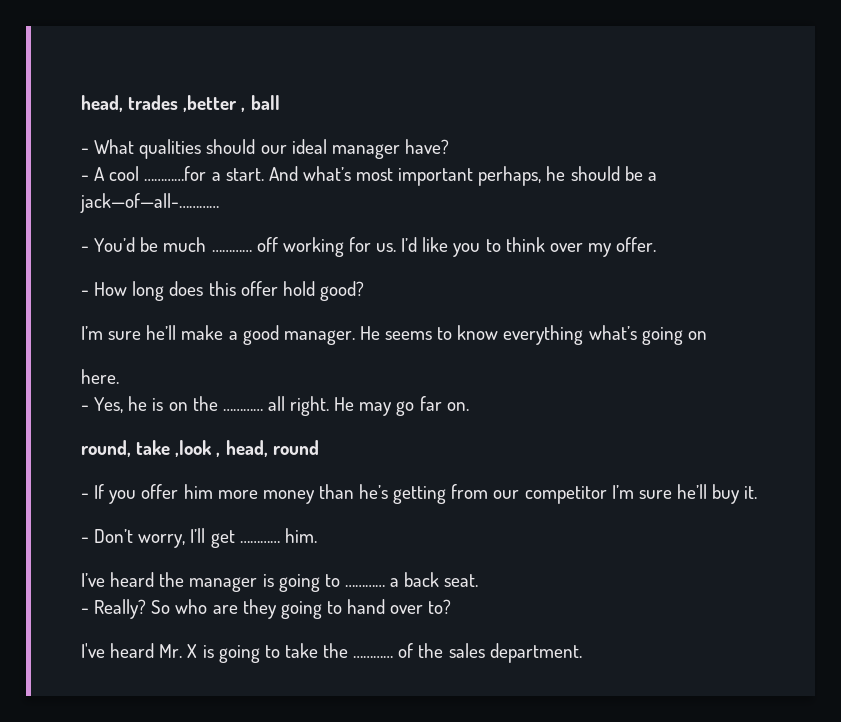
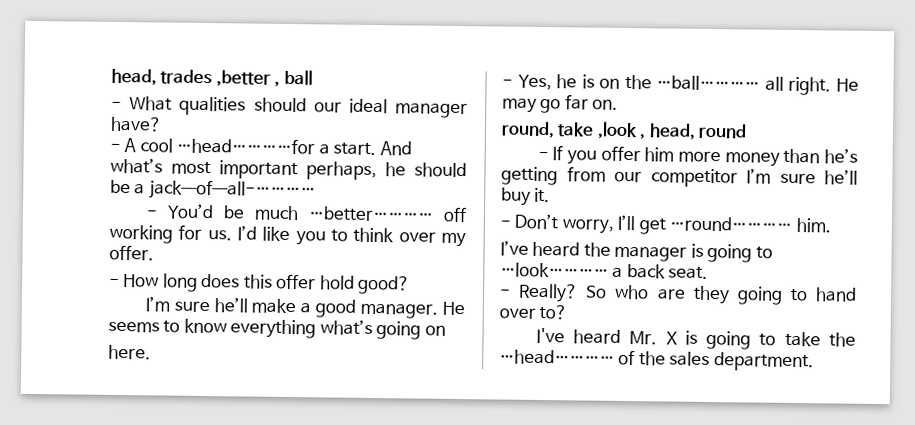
[144,166,207,181] …………for -> [176,137,316,155] …head…………for
[211,250,252,252] ………… -> [307,206,434,222] …better…………
[222,409,263,411] ………… -> [656,75,761,91] …ball…………
[239,541,280,543] ………… -> [669,216,793,232] …round…………
[344,585,385,587] ………… -> [500,262,609,278] …look…………
[353,656,394,658] ………… -> [499,349,615,365] …head…………

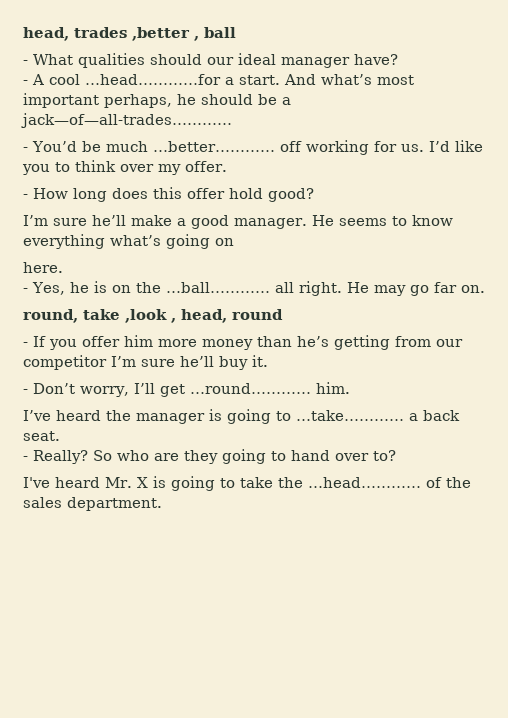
[148,179,316,201] jack—of—all-………… -> [21,113,232,128] jack—of—all-trades…………
[500,262,609,278] …look………… -> [296,410,404,421] …take…………

